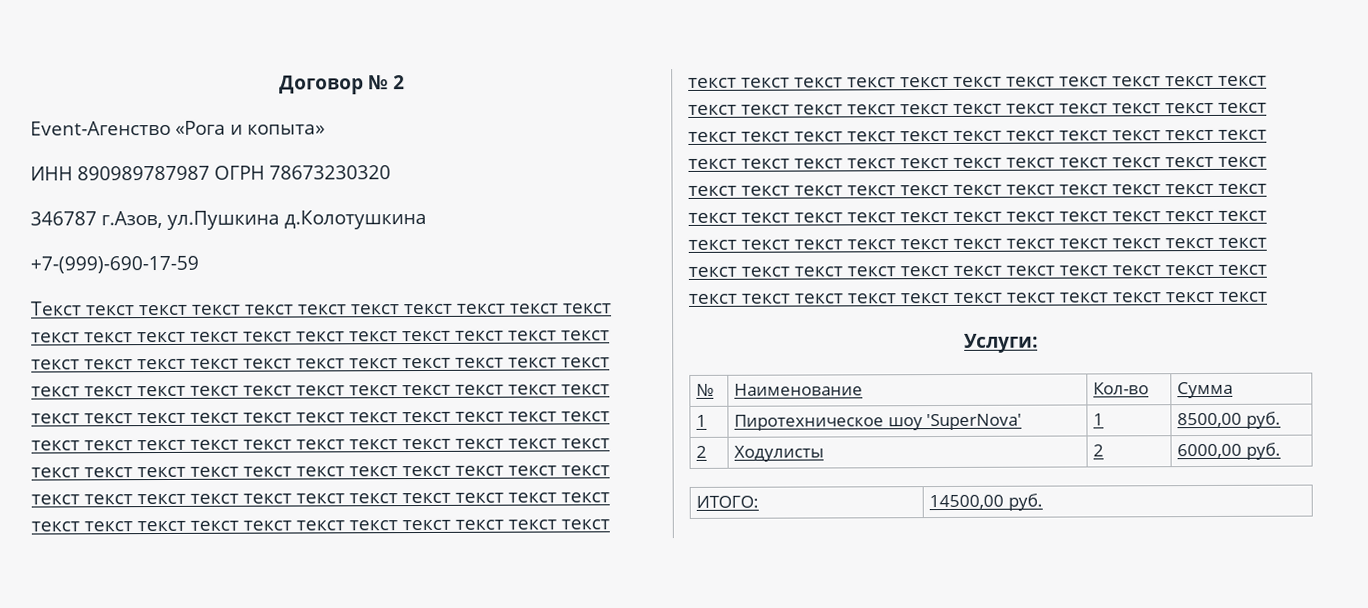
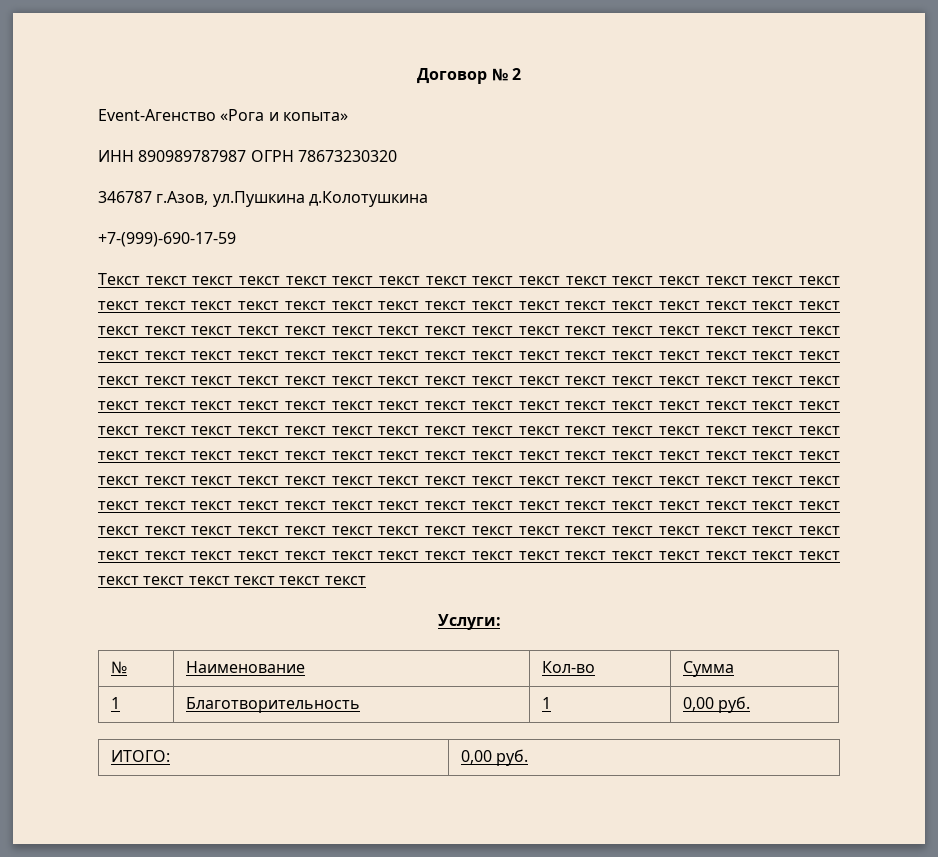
[734,413,1023,431] [1093,413,1105,426] [1177,411,1281,429] [696,445,708,458] [734,445,825,462] [1093,444,1105,457] [1177,443,1243,459] Пиротехническое шоу 'SuperNova' | 1 | 8500,00 руб. // 2 | Ходулисты | 2 | 6000,00 -> [185,697,360,713] [541,697,551,709] [682,697,714,711] Благотворительность | 1 | 0,00
[929,494,1005,510] 14500,00 -> [460,750,492,764] 0,00

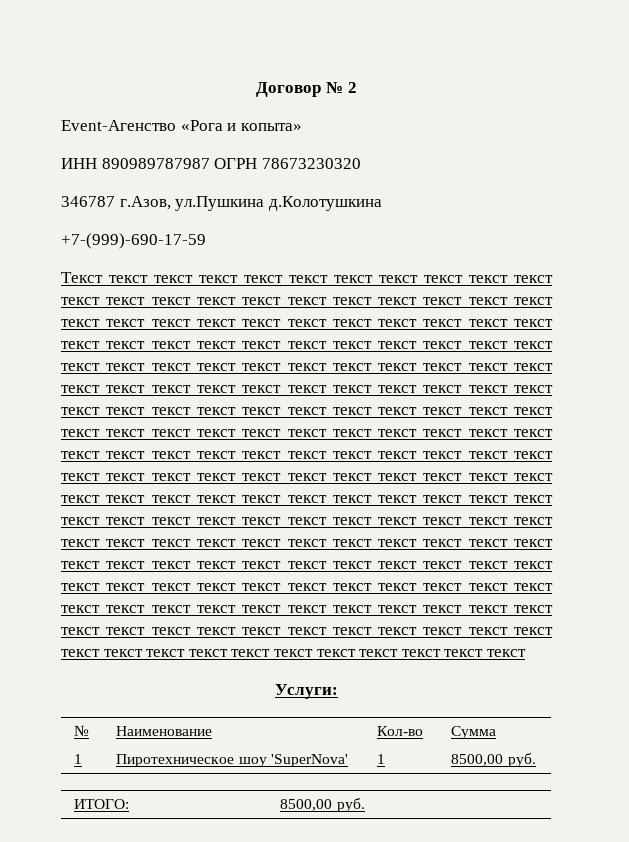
[185,697,360,713] [541,697,551,709] [682,697,714,711] Благотворительность | 1 | 0,00 -> [116,754,348,767] [377,754,386,764] [451,754,504,766] Пиротехническое шоу 'SuperNova' | 1 | 8500,00
[460,750,492,764] 0,00 -> [280,799,333,811] 8500,00

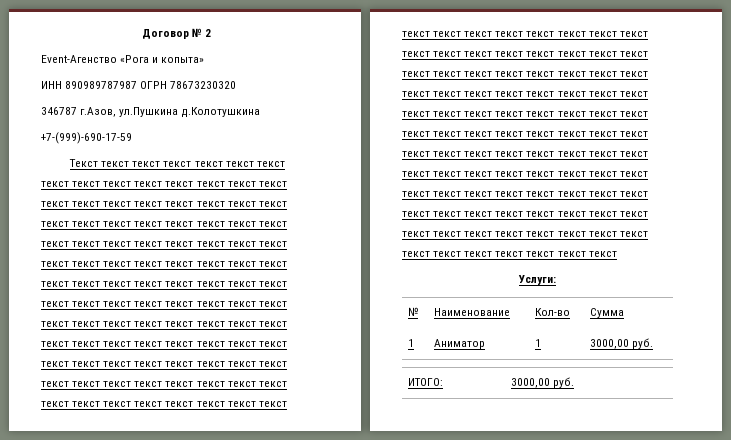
[116,754,348,767] [377,754,386,764] [451,754,504,766] Пиротехническое шоу 'SuperNova' | 1 | 8500,00 -> [434,339,486,349] [535,339,542,347] [590,339,630,349] Аниматор | 1 | 3000,00
[280,799,333,811] 8500,00 -> [511,378,551,388] 3000,00

